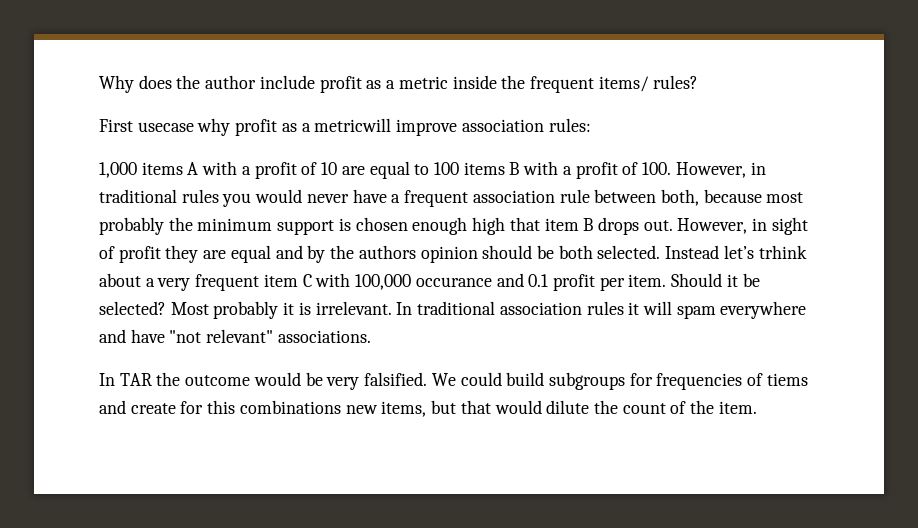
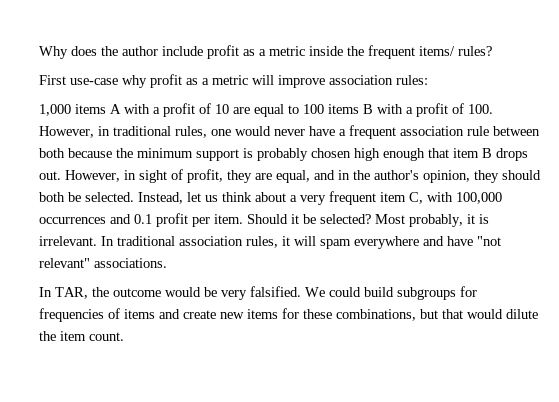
[137,122,194,132] usecase -> [70,78,118,85] use-case
[314,118,392,132] metricwill -> [212,75,274,85] metric will
[181,189,252,207] rules you -> [175,126,231,138] rules, one
[660,189,804,206] [99,217,506,235] both, because most probably the minimum support is chosen enough high -> [39,148,425,161] both because the minimum support is probably chosen high enough
[118,246,161,263] profit -> [187,169,223,183] profit,
[230,245,807,263] equal and by the authors opinion should be both selected. Instead let’s trhink -> [276,170,541,183] [39,192,252,204] equal, and in the author's opinion, they should both be selected. Instead, let us think
[302,274,312,287] C -> [409,192,423,204] C,
[415,277,492,287] occurance -> [39,217,106,224] occurrences
[213,301,279,319] probably -> [409,214,463,227] probably,
[586,301,624,315] rules -> [246,236,278,248] rules,
[119,373,152,386] TAR -> [55,287,88,299] TAR,
[766,373,808,386] tiems -> [124,309,155,319] items
[180,400,427,417] for this combinations new items, -> [220,308,416,321] new items for these combinations,
[622,400,757,414] count of the item. -> [60,331,124,341] item count.

